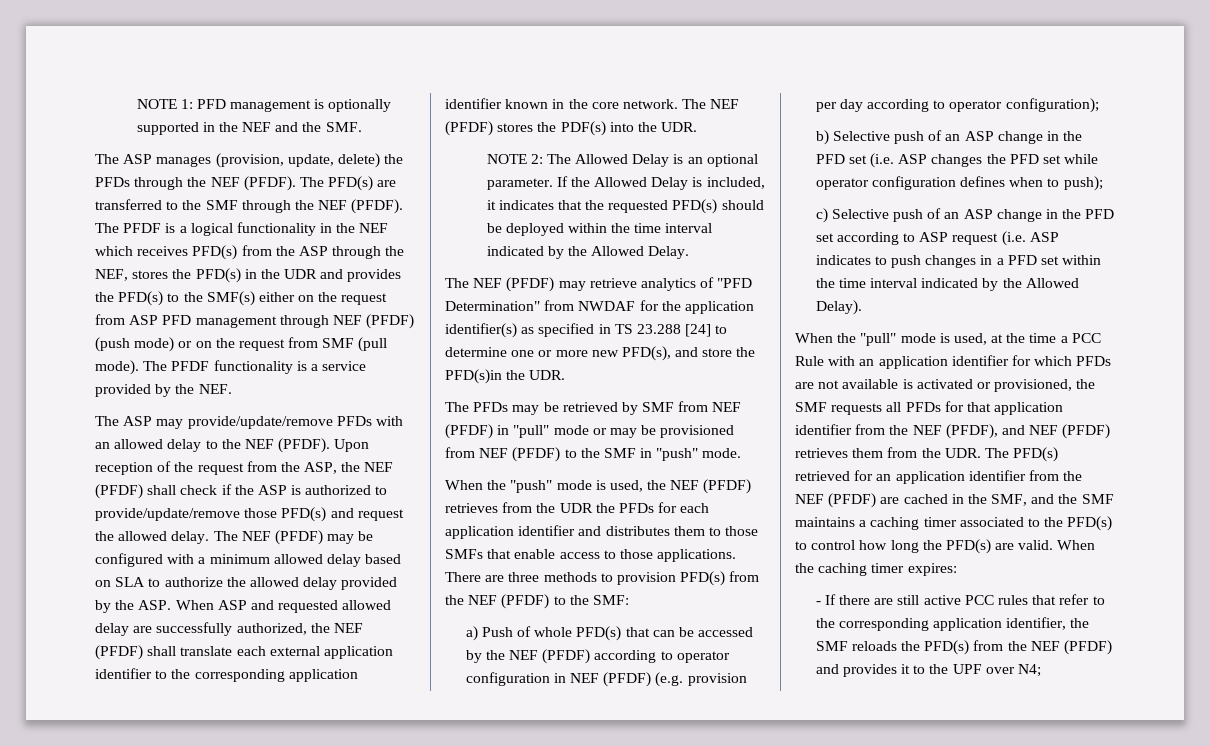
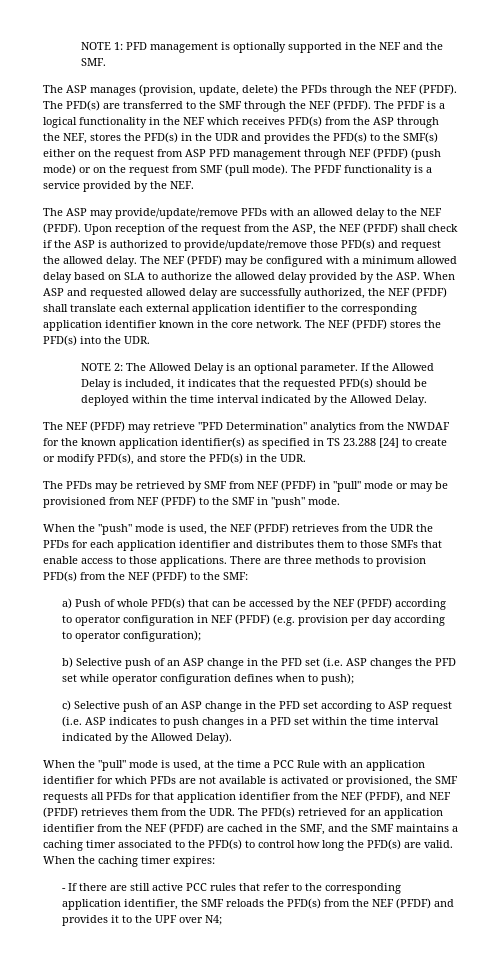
[560,121,606,136] PDF(s) -> [43,335,77,346] PFD(s)
[640,277,753,291] [445,300,575,311] analytics of "PFD Determination" from -> [198,422,404,433] "PFD Determination" analytics from the
(681, 306) none -> [81,438,116,446] known
[445,347,619,357] determine one or more new -> [415,438,447,446] [43,454,95,465] create or modify
[445,369,502,384] PFD(s)in -> [209,453,257,464] PFD(s) in

